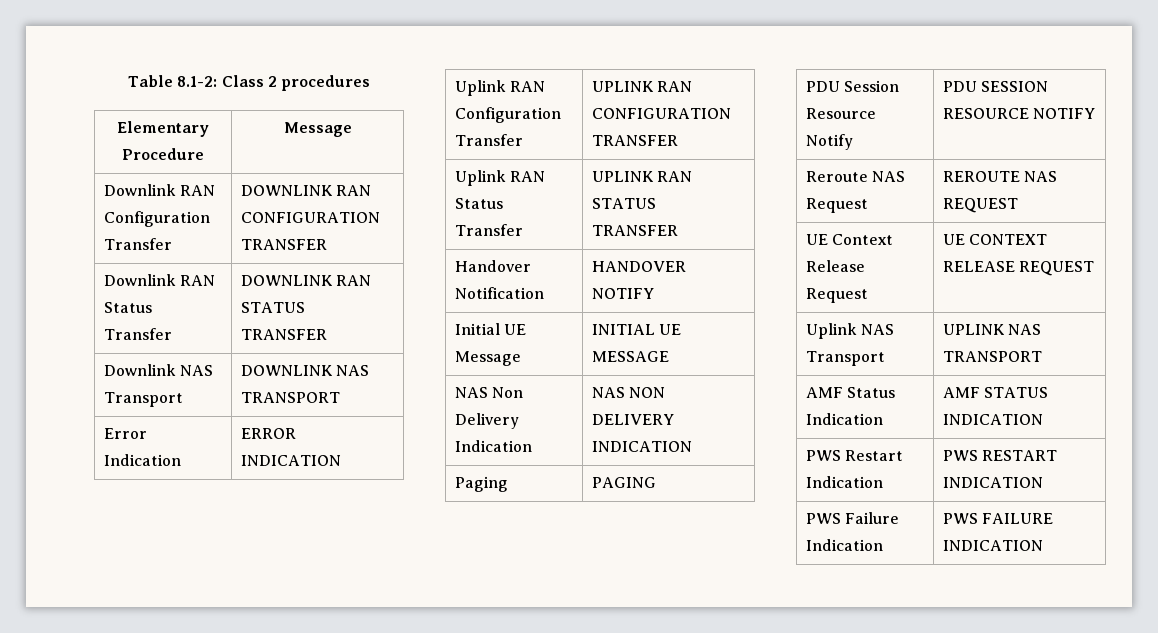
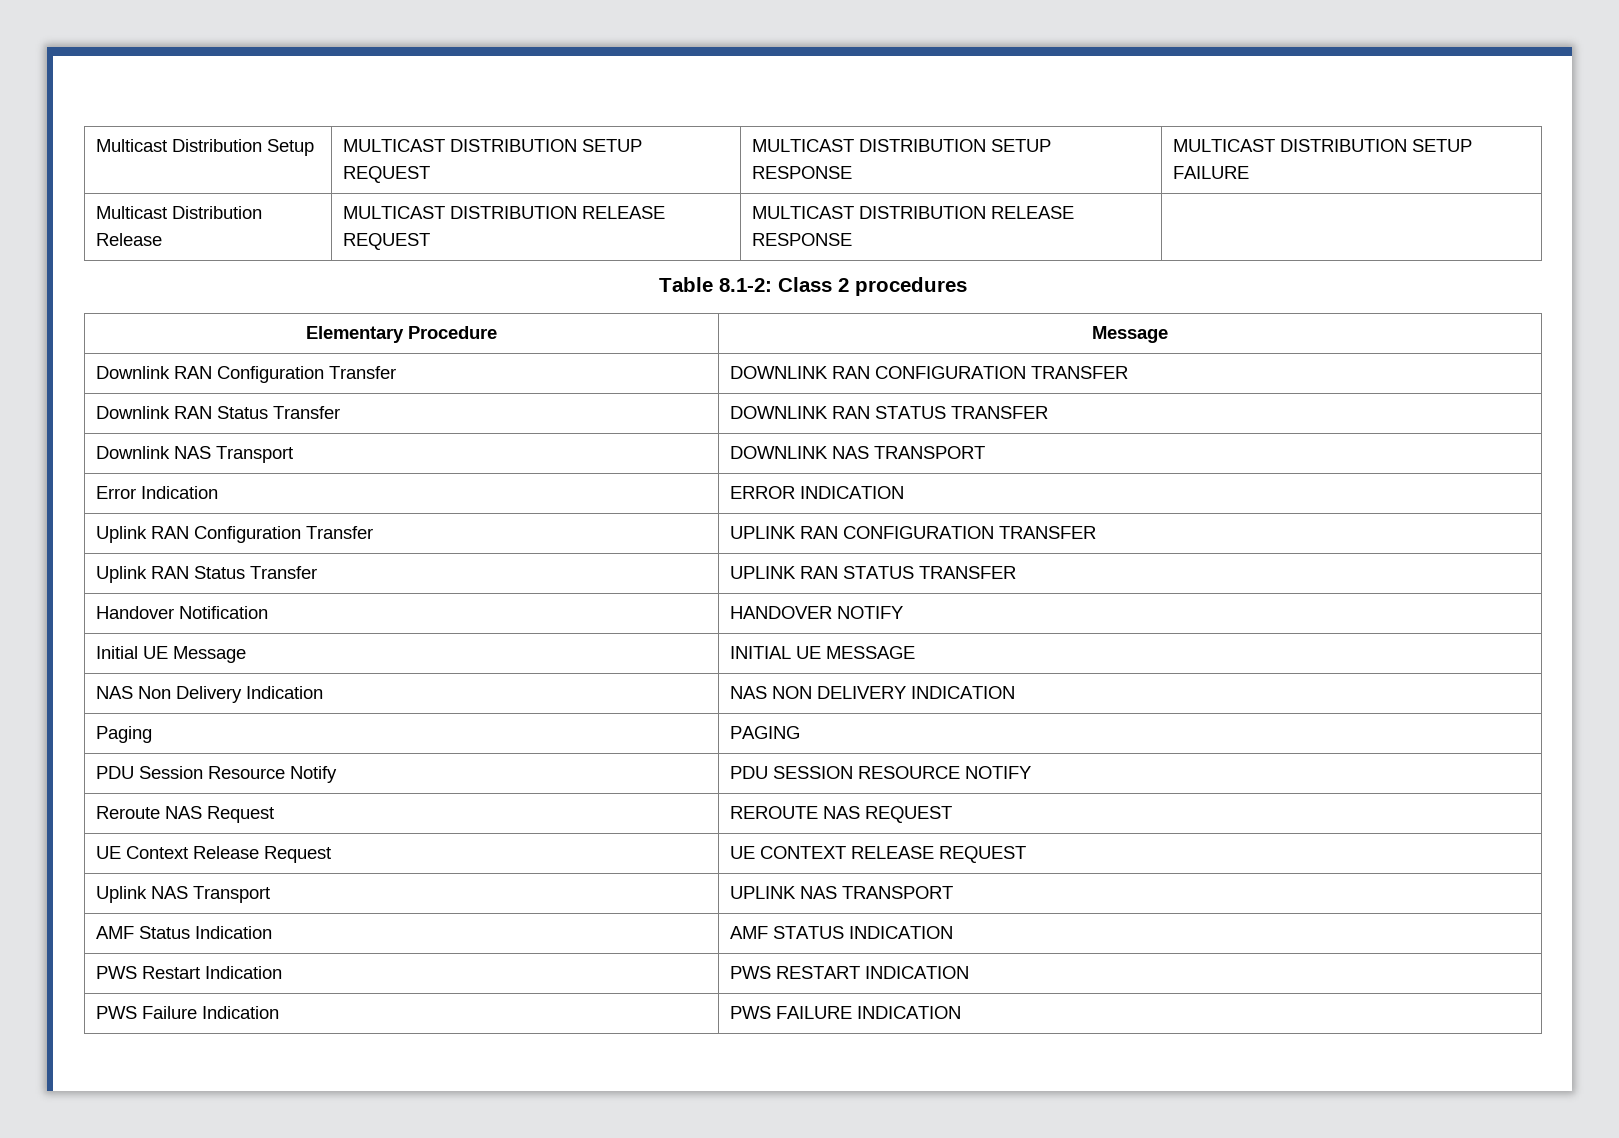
(127, 81) none -> [96,139,315,156] [343,139,643,152] [343,166,431,183] [752,139,1052,152] [752,166,853,179] [1173,139,1473,152] [1173,166,1250,179] [96,206,263,219] [96,233,163,246] [343,206,666,219] [343,233,431,250] [752,206,1075,219] [752,233,853,246] Multicast Distribution Setup | MULTICAST DISTRIBUTION SETUP REQUEST | MULTICAST DISTRIBUTION SETUP RESPONSE | MULTICAST DISTRIBUTION SETUP FAILURE // Multicast Distribution Release | MULTICAST DISTRIBUTION RELEASE REQUEST | MULTICAST DISTRIBUTION RELEASE RESPONSE | //

